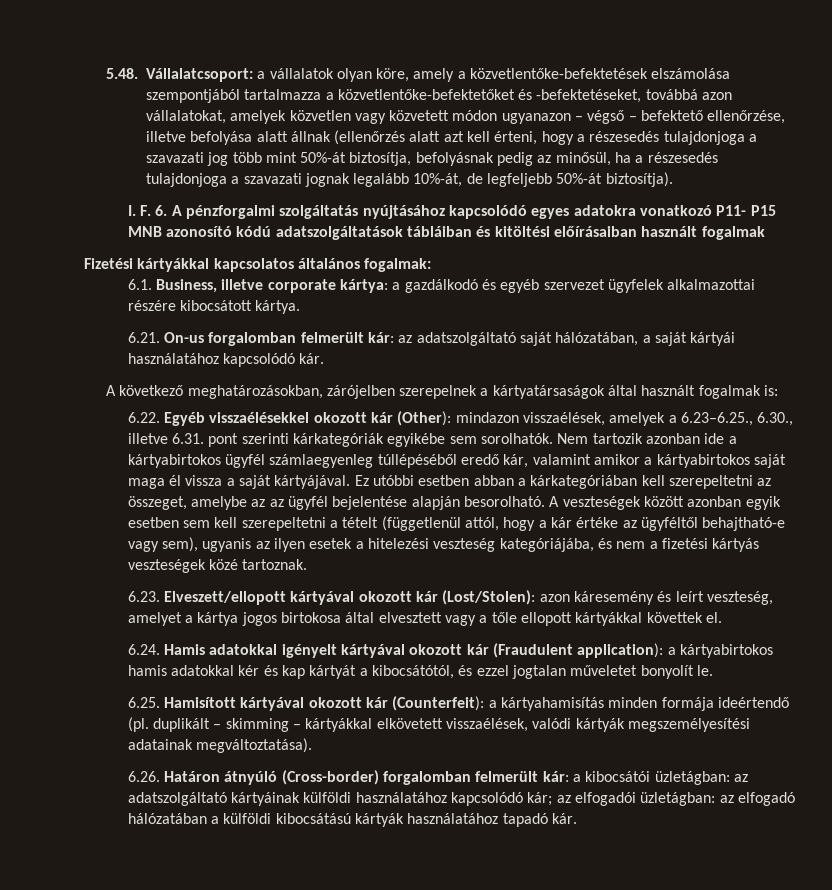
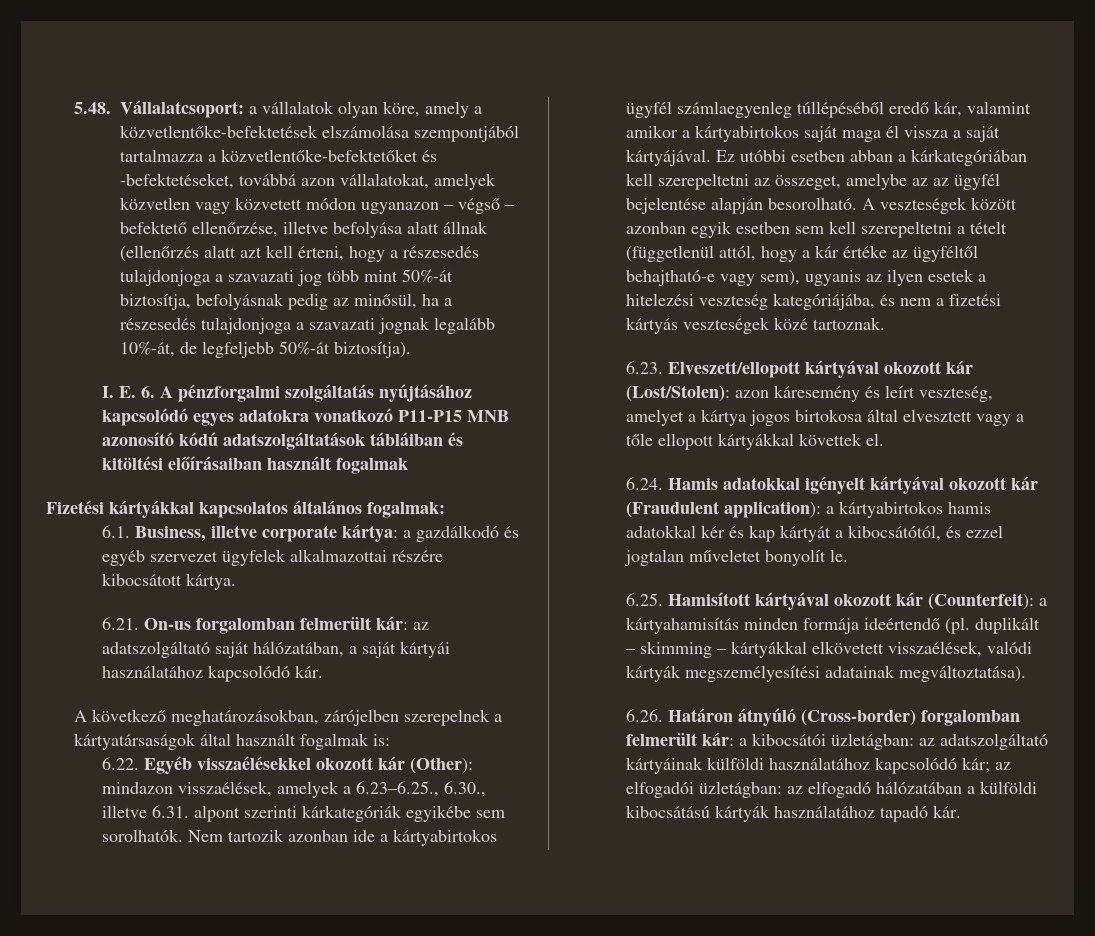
[140,205,152,216] F. -> [118,386,136,398] E.
[716,205,776,216] P11- P15 -> [397,410,462,422] P11-P15
[208,433,239,447] pont -> [193,805,240,822] alpont

